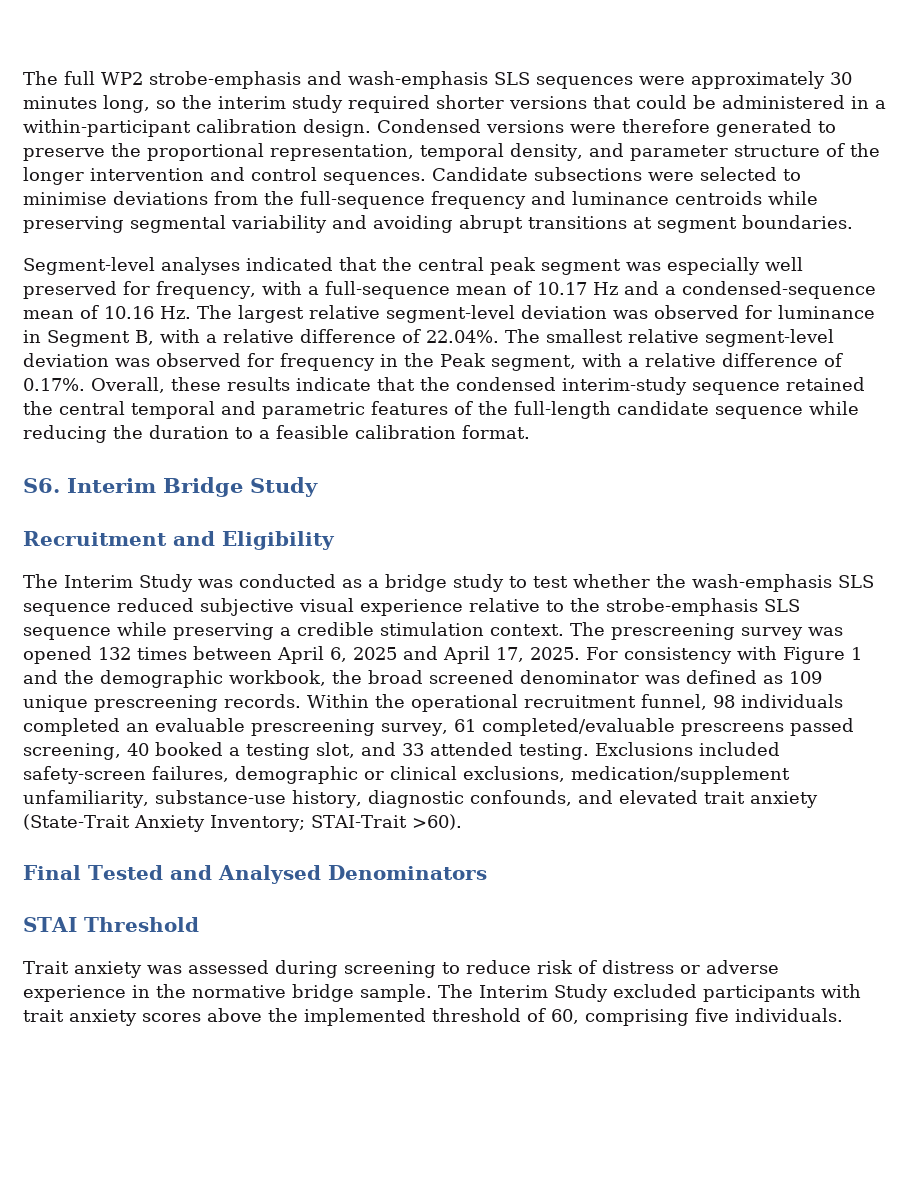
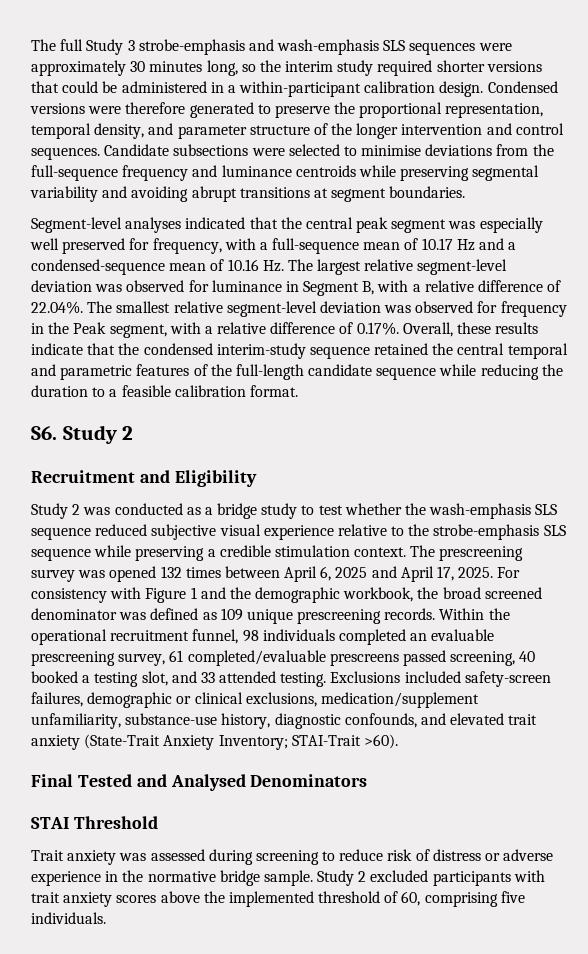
[101,72,143,85] WP2 -> [86,39,135,55] Study 3
[67,477,318,497] Interim Bridge Study -> [62,425,134,444] Study 2
[23,574,193,592] The Interim Study -> [31,503,81,519] Study 2
[438,984,608,1002] The Interim Study -> [317,870,367,886] Study 2

